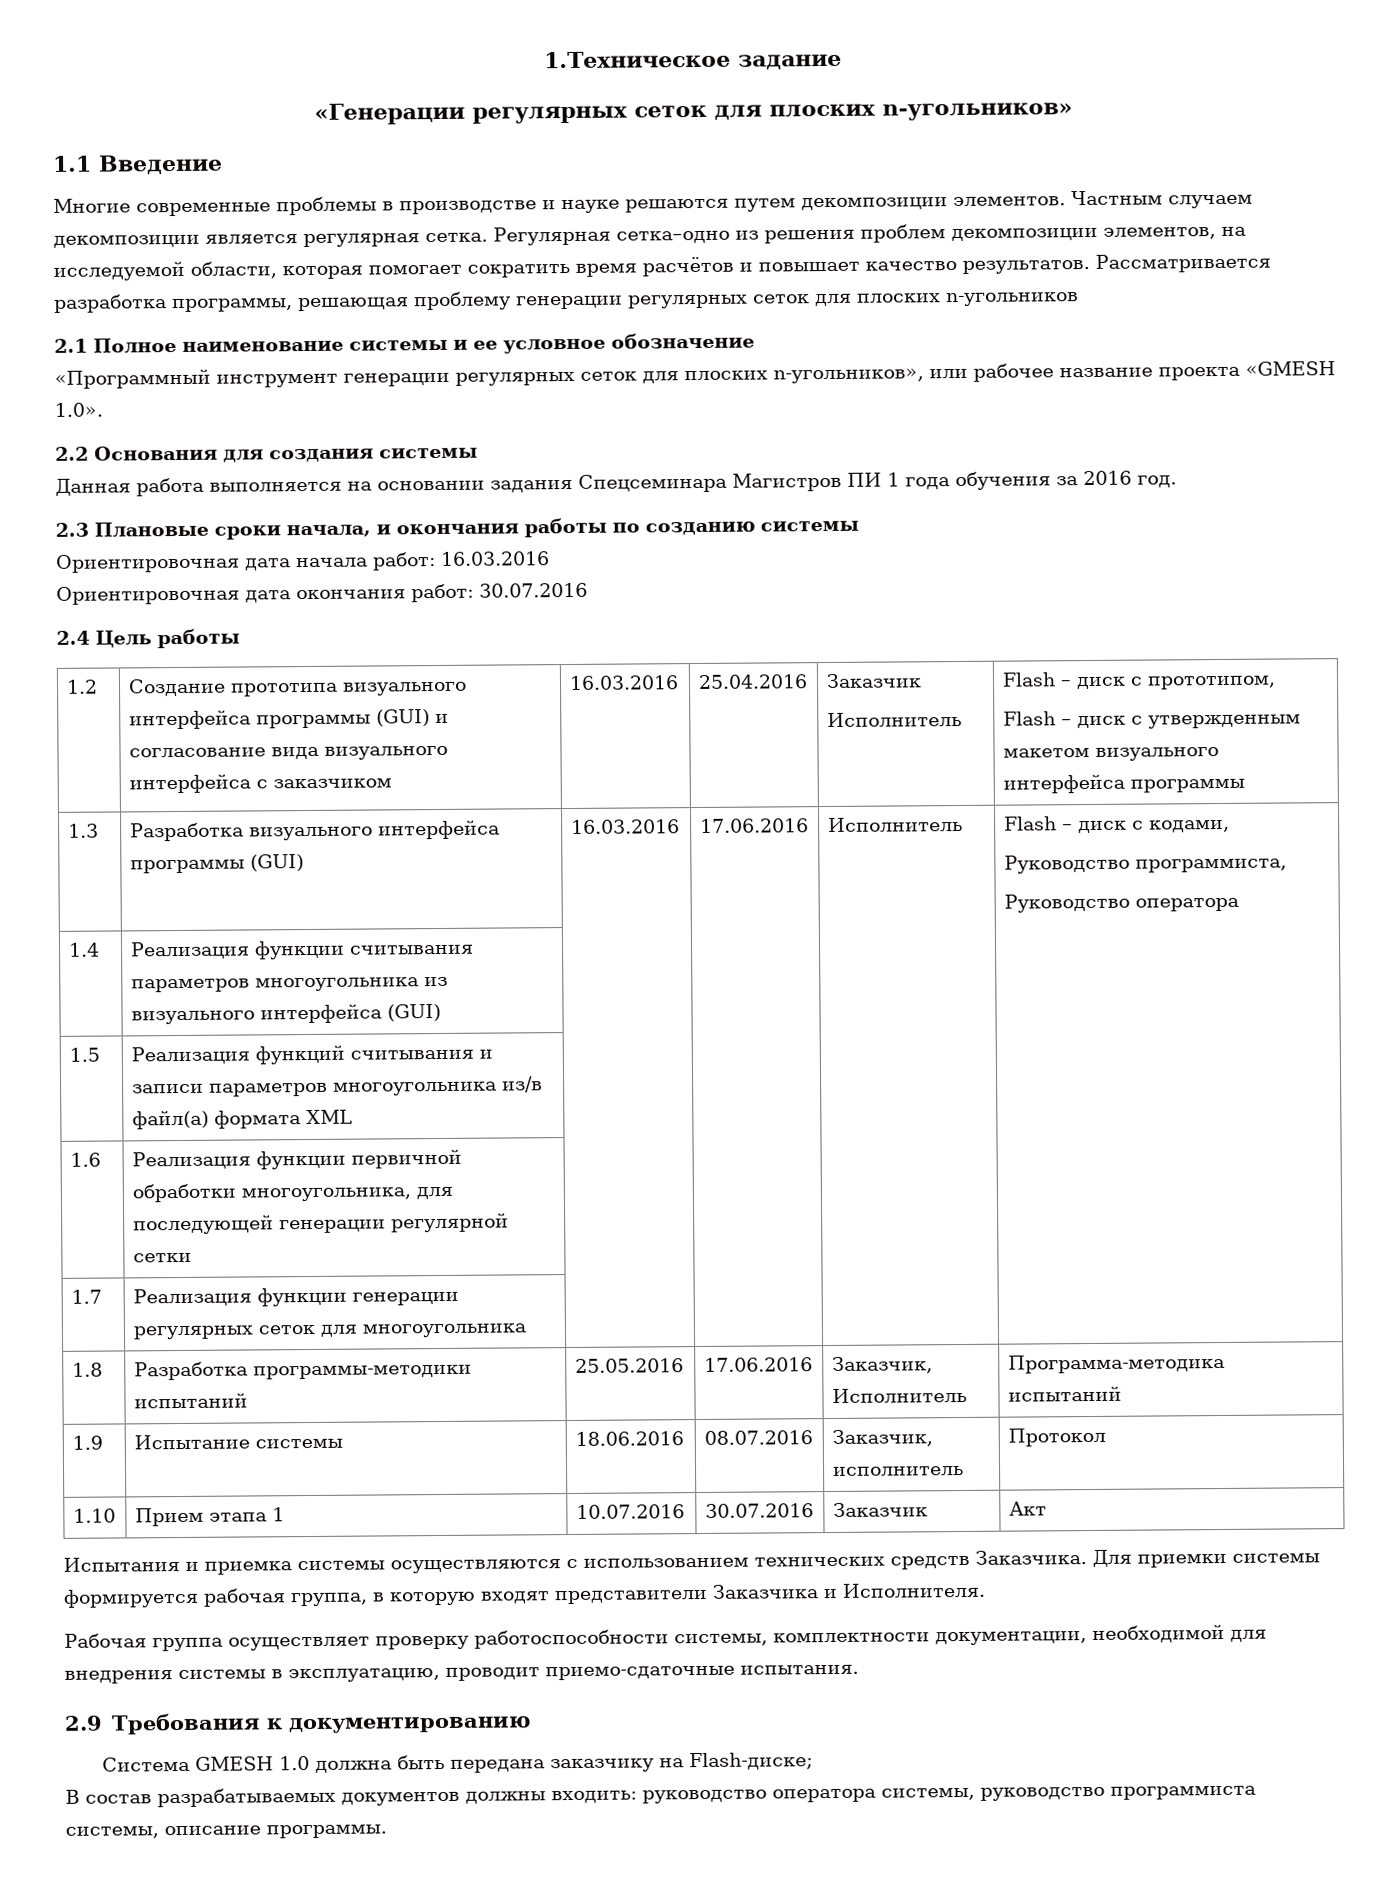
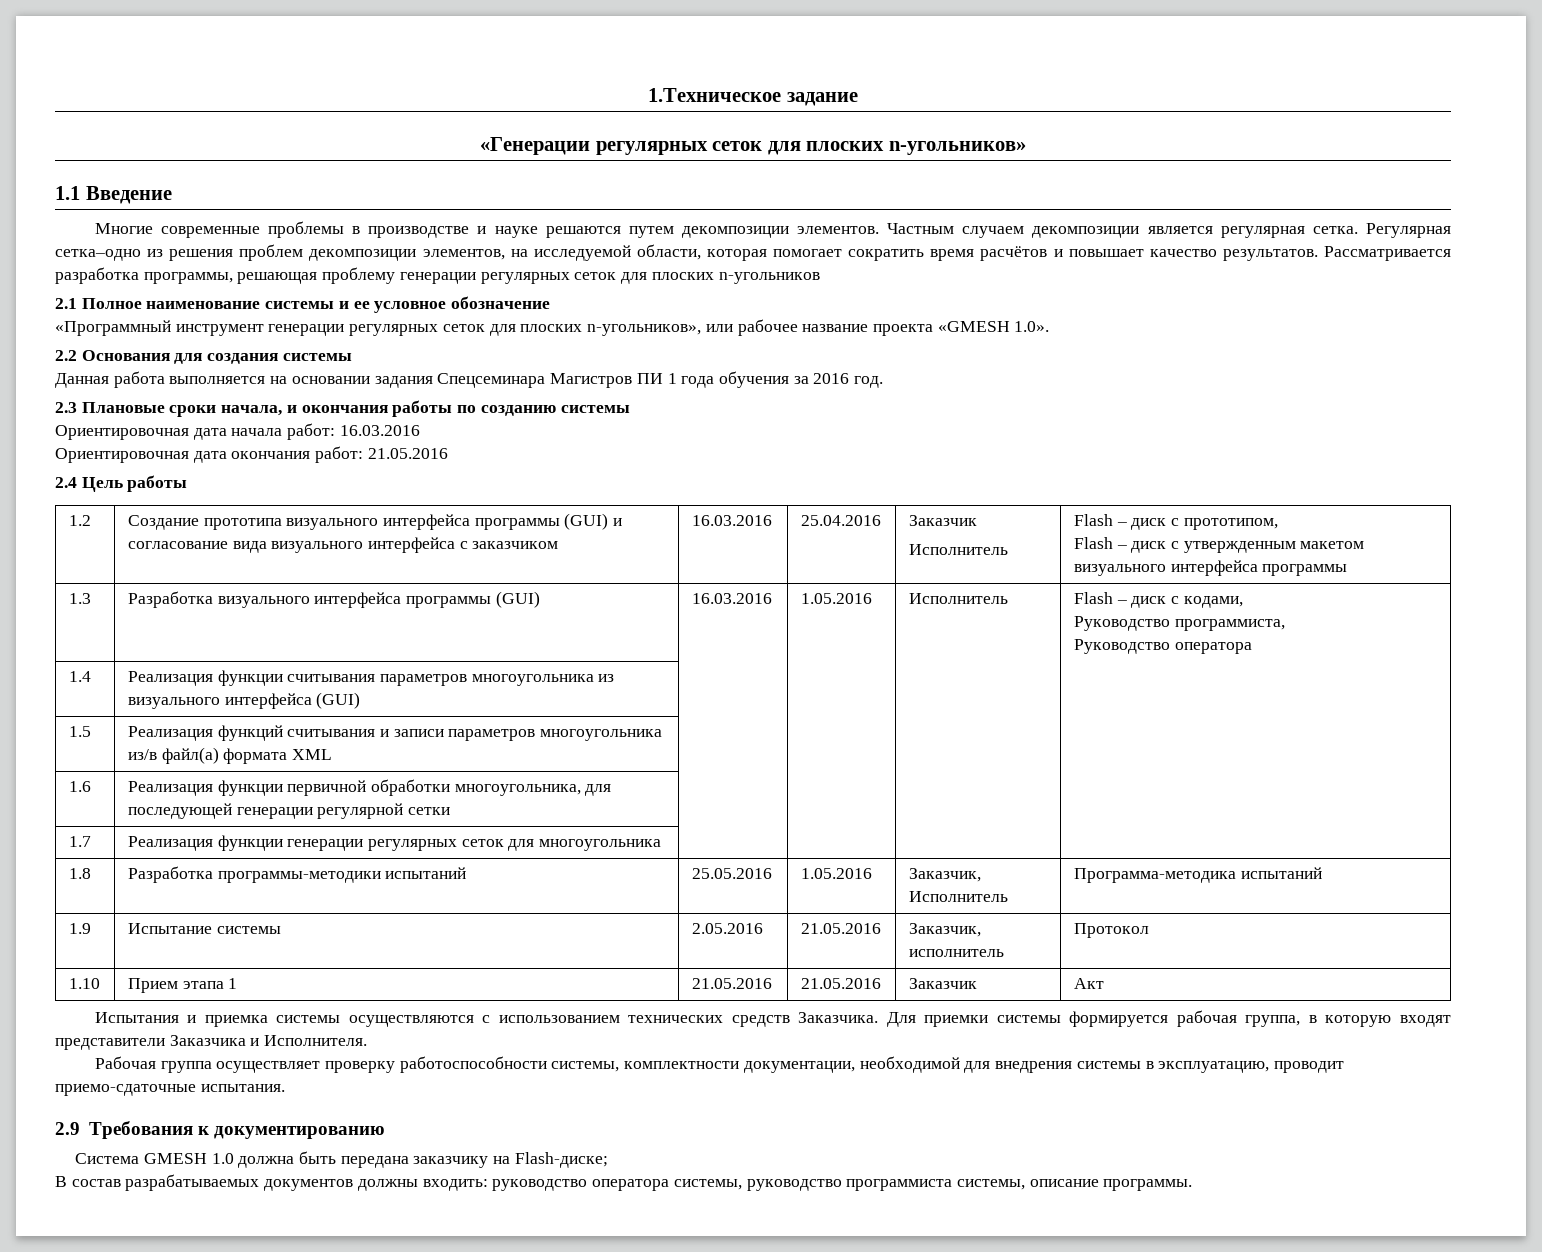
[479,582,588,598] 30.07.2016 -> [367,448,448,459] 21.05.2016
[699,818,809,833] 17.06.2016 -> [800,593,872,604] 1.05.2016
[703,1357,813,1372] 17.06.2016 -> [800,868,872,879] 1.05.2016
[574,1431,684,1446] [703,1430,813,1445] 18.06.2016 | 08.07.2016 -> [691,923,763,934] [800,923,881,934] 2.05.2016 | 21.05.2016
[575,1504,685,1519] [704,1503,814,1518] 10.07.2016 | 30.07.2016 -> [691,978,772,989] [800,978,881,989] 21.05.2016 | 21.05.2016

